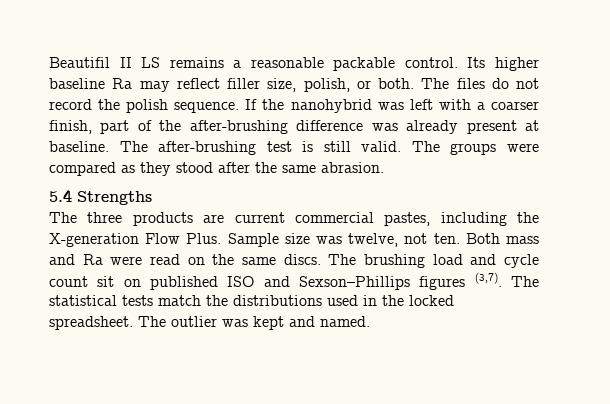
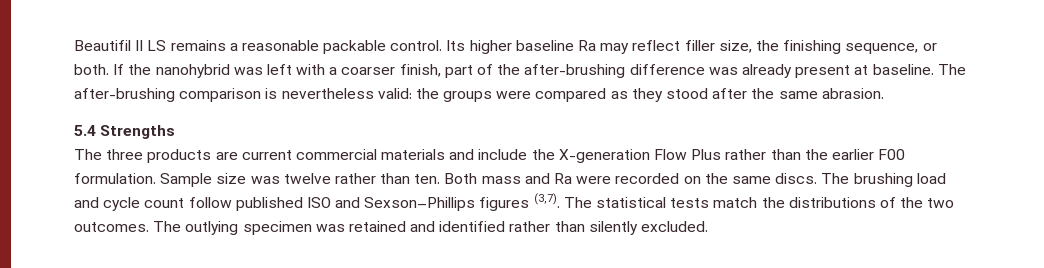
[303,78,539,92] [49,99,240,113] polish, or both. The files do not record the polish sequence. -> [755,40,937,54] [74,64,109,75] the finishing sequence, or both.
[266,141,440,152] test is still valid. The -> [179,88,439,102] comparison is nevertheless valid: the
[384,212,539,226] [49,233,428,247] pastes, including the X-generation Flow Plus. Sample size was twelve, not -> [381,149,906,163] [74,173,411,187] materials and include the X-generation Flow Plus rather than the earlier F00 formulation. Sample size was twelve rather than
[150,254,180,265] read -> [615,173,680,184] recorded
[97,276,141,287] sit on -> [188,197,232,208] follow
[327,295,454,306] [49,316,370,330] used in the locked spreadsheet. The outlier was kept and named. -> [879,197,955,208] [74,221,709,235] of the two outcomes. The outlying specimen was retained and identified rather than silently excluded.

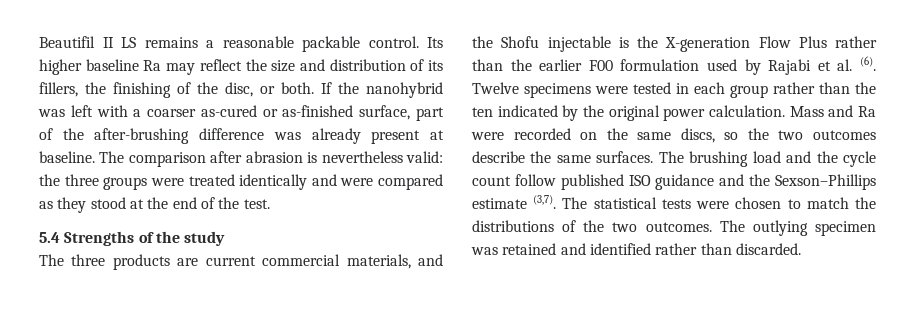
[684,40,919,54] filler size, the finishing sequence, -> [245,59,443,72] [39,82,253,98] the size and distribution of its fillers, the finishing of the disc,
[399,64,441,77] finish, -> [200,105,411,120] as-cured or as-finished surface,
[74,88,262,102] after-brushing comparison -> [128,151,303,167] comparison after abrasion
(439, 93) none -> [64,174,99,186] three
[535,88,884,102] compared as they stood after the same abrasion. -> [188,174,443,190] [39,197,270,213] treated identically and were compared as they stood at the end of the test.
(176, 132) none -> [138,231,226,246] of the study
[381,149,528,160] materials and include -> [346,254,443,269] [472,36,629,52] materials, and the Shofu injectable is
[74,173,521,187] formulation. Sample size was twelve rather than ten. Both mass -> [620,56,877,75] [472,82,876,98] [472,105,824,121] formulation used by Rajabi et al. (6). Twelve specimens were tested in each group rather than the ten indicated by the original power calculation. Mass
[775,173,818,184] discs. -> [680,128,876,143] [472,151,654,163] discs, so the two outcomes describe the same surfaces.
(99, 202) none -> [816,151,838,163] the
[335,197,530,211] and Sexson–Phillips figures -> [655,174,876,190] [472,198,527,209] guidance and the Sexson–Phillips estimate
(710, 203) none -> [696,197,801,209] were chosen to
[588,221,709,235] silently excluded. -> [735,243,801,255] discarded.

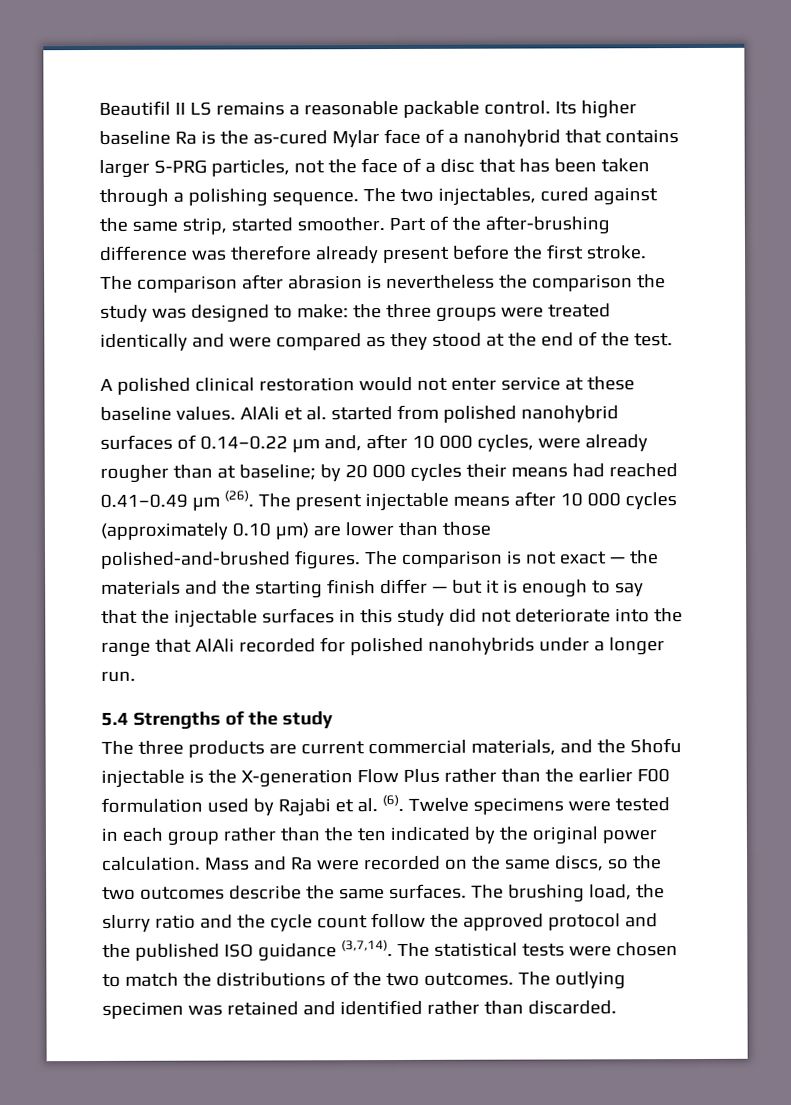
[166,59,443,75] [39,82,443,98] [38,105,444,121] may reflect the size and distribution of its fillers, the finishing of the disc, or both. If the nanohybrid was left with a coarser as-cured or as-finished surface, part -> [200,128,679,148] [99,157,650,178] [99,187,658,207] [99,217,426,235] is the as-cured Mylar face of a nanohybrid that contains larger S-PRG particles, not the face of a disc that has been taken through a polishing sequence. The two injectables, cured against the same strip, started smoother. Part
(301, 136) none -> [229,245,312,261] therefore
[430,130,445,140] [39,151,95,163] at baseline. -> [451,244,647,260] before the first stroke.
[406,151,443,163] valid: -> [498,274,666,292] [100,304,349,323] the comparison the study was designed to make:
(270, 204) none -> [100,376,635,395] [100,404,619,423] [100,433,648,453] [100,463,678,483] [100,490,677,512] [100,521,491,540] [100,550,659,570] [101,578,644,599] [101,608,683,628] [101,637,665,657] [101,670,136,682] // A polished clinical restoration would not enter service at these baseline values. AlAli et al. started from polished nanohybrid surfaces of 0.14–0.22 µm and, after 10 000 cycles, were already rougher than at baseline; by 20 000 cycles their means had reached 0.41–0.49 µm (26). The present injectable means after 10 000 cycles (approximately 0.10 µm) are lower than those polished-and-brushed figures. The comparison is not exact — the materials and the starting finish differ — but it is enough to say that the injectable surfaces in this study did not deteriorate into the range that AlAli recorded for polished nanohybrids under a longer run.
[752,151,781,163] load -> [588,884,665,901] [102,914,196,932] load, the slurry ratio
[560,174,876,190] [472,195,557,209] published ISO guidance and the Sexson–Phillips estimate (3,7). -> [429,913,658,931] [102,940,393,962] the approved protocol and the published ISO guidance (3,7,14).

